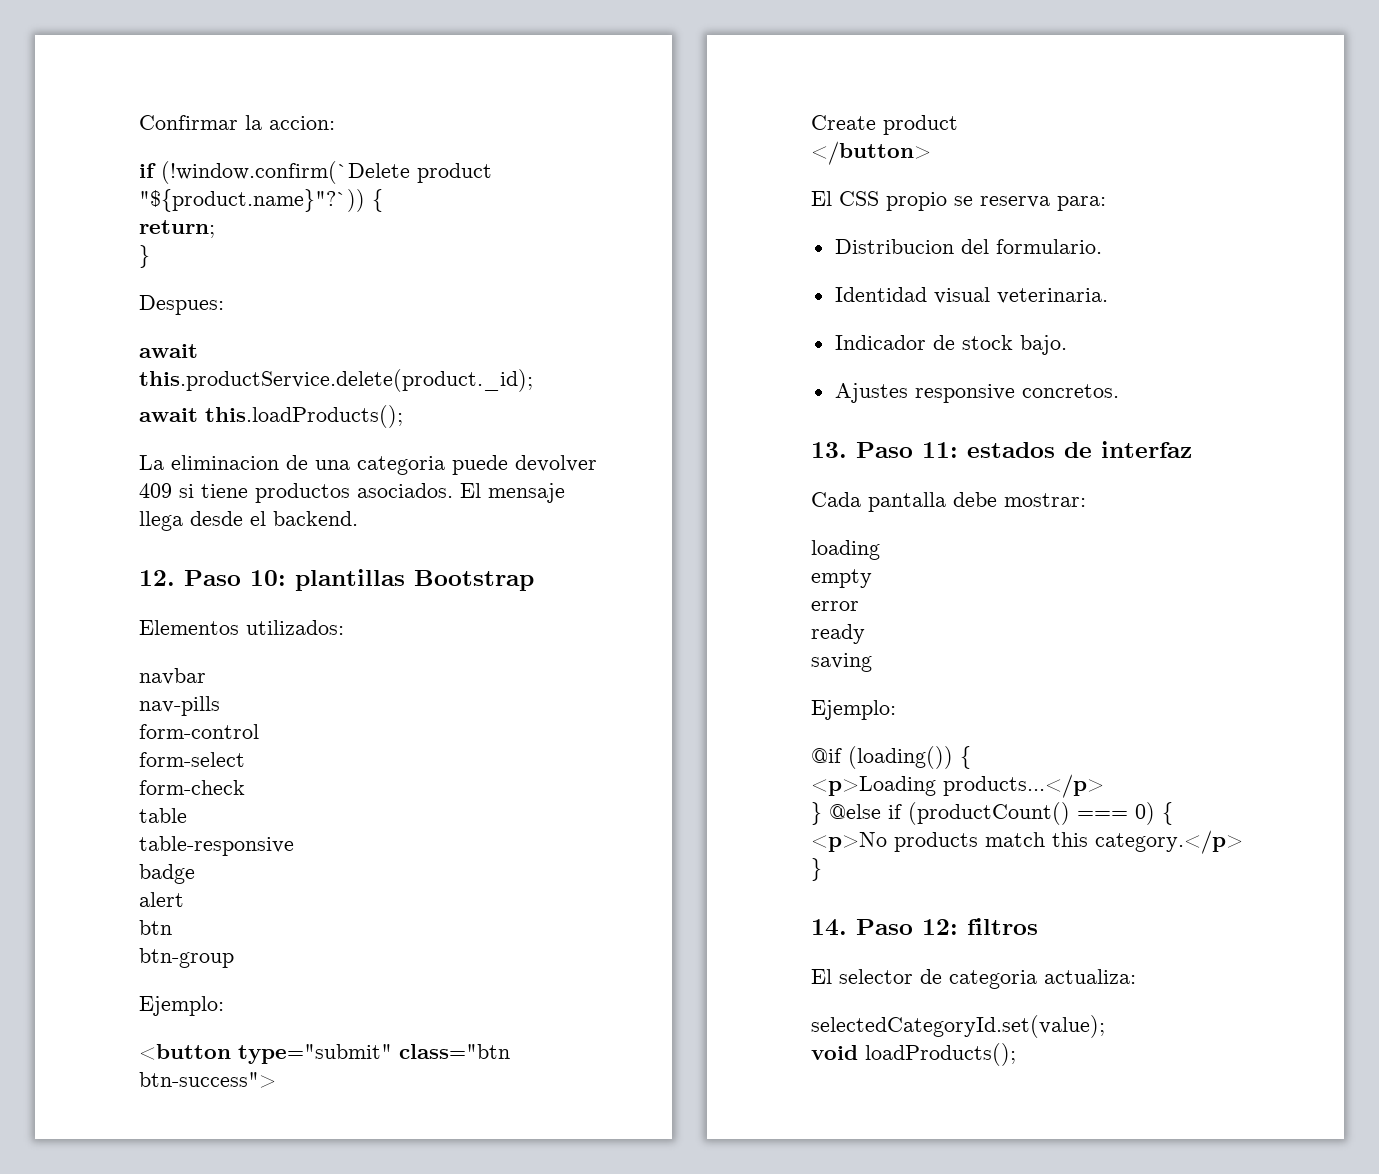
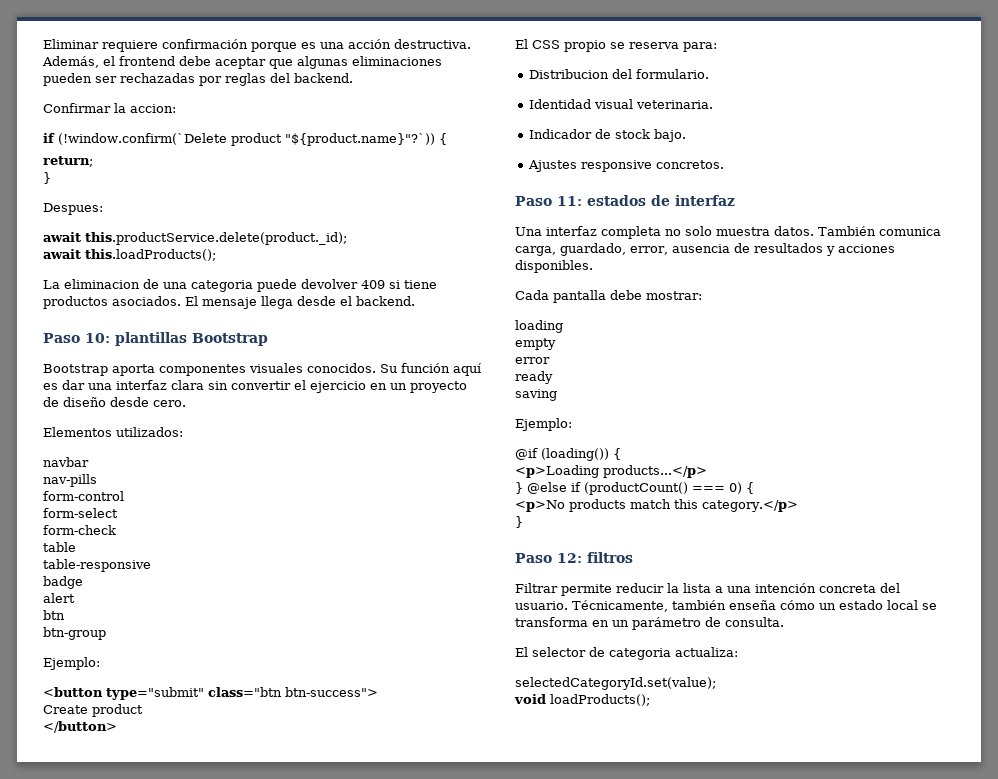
(139, 122) none -> [43,39,471,52] [42,56,442,69] [43,73,353,86] Eliminar requiere confirmación porque es una acción destructiva. Además, el frontend debe aceptar que algunas eliminaciones pueden ser rechazadas por reglas del backend. //
[139,570,175,586] 12. -> (415, 301) none
(534, 580) none -> [43,363,482,376] [43,380,467,393] [43,397,186,407] // Bootstrap aporta componentes visuales conocidos. Su función aquí es dar una interfaz clara sin convertir el ejercicio en un proyecto de diseño desde cero.
[811,442,847,458] 13. -> (725, 164) none
(1192, 449) none -> [515,226,941,239] [515,243,895,256] [515,260,593,273] // Una interfaz completa no solo muestra datos. También comunica carga, guardado, error, ausencia de resultados y acciones disponibles.
[811,919,847,936] 14. -> (523, 522) none
(1038, 926) none -> [515,583,900,596] [515,600,937,612] [515,617,784,630] // Filtrar permite reducir la lista a una intención concreta del usuario. Técnicamente, también enseña cómo un estado local se transforma en un parámetro de consulta.

